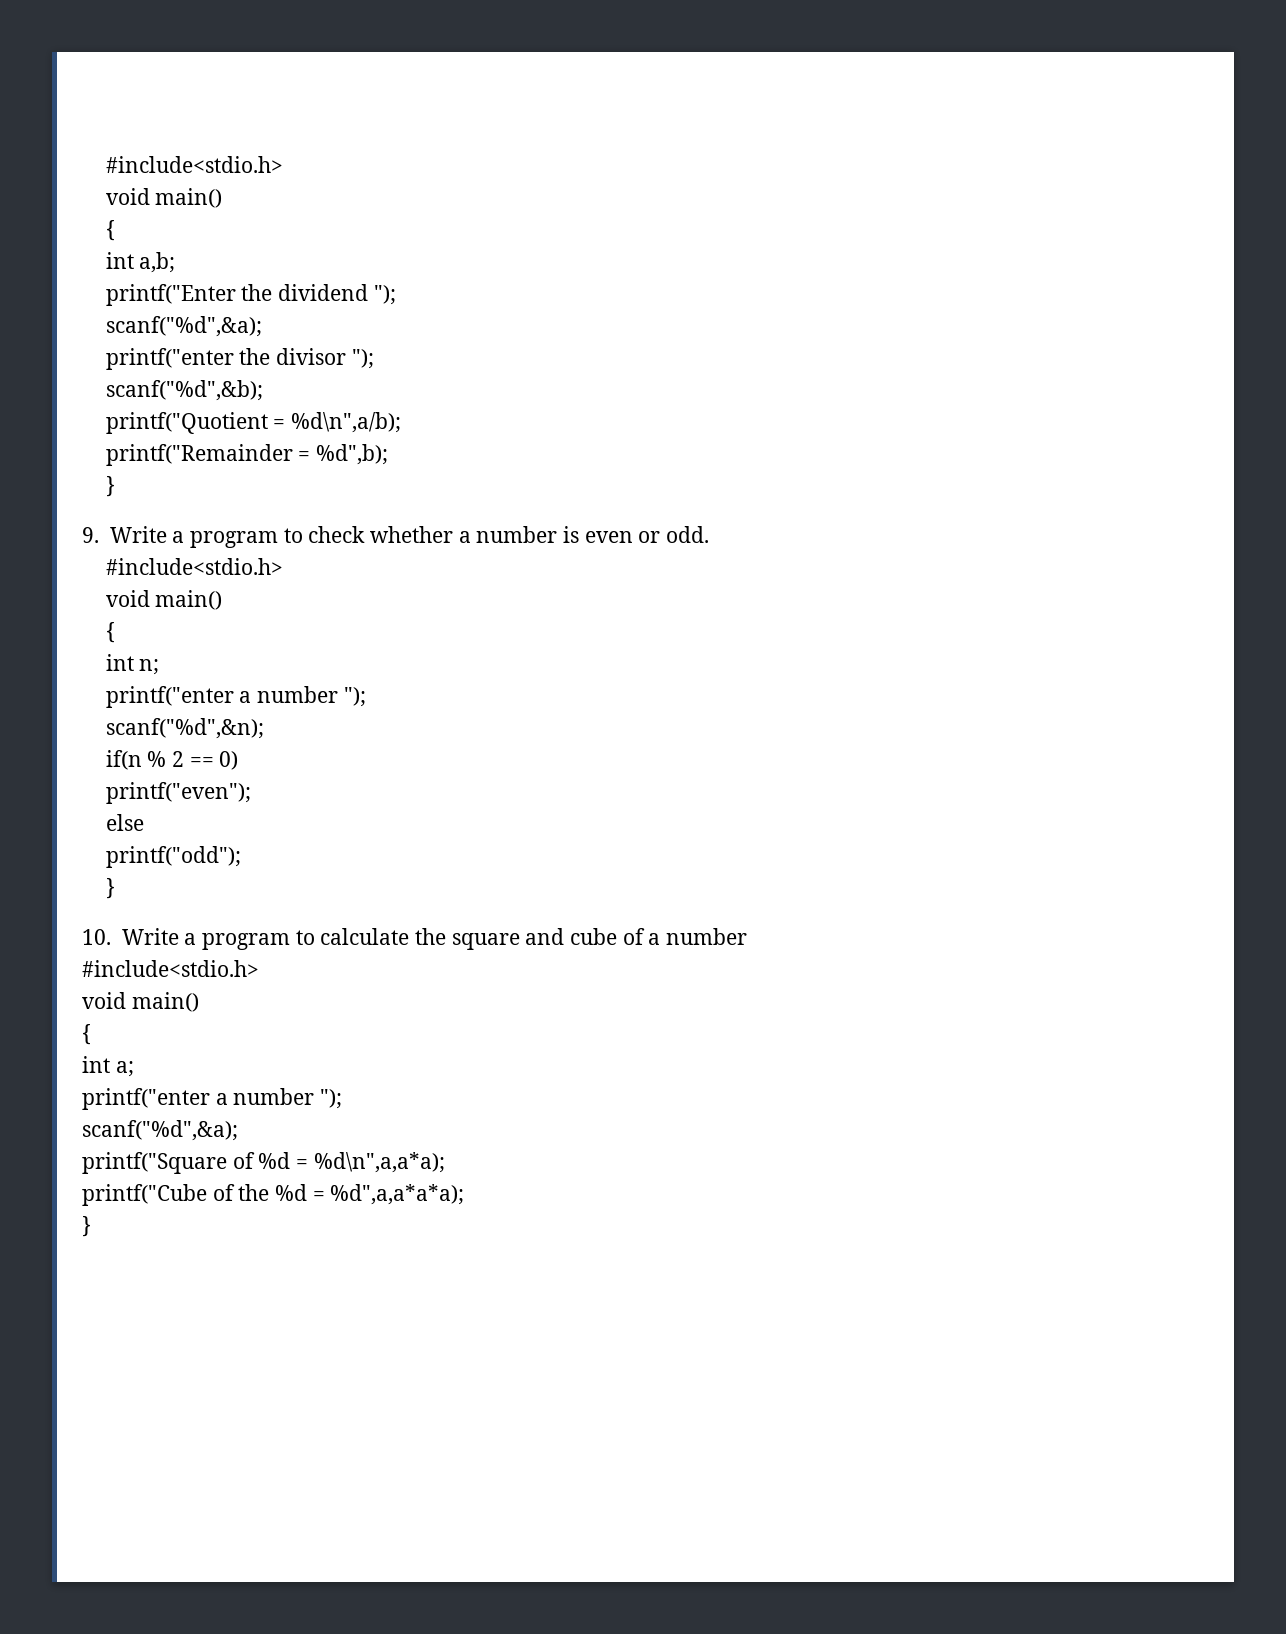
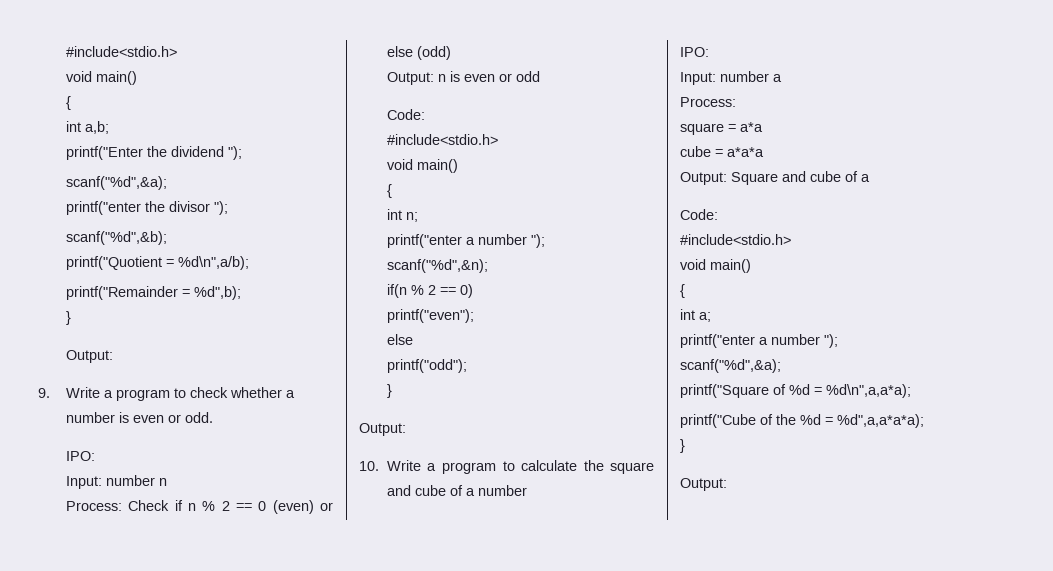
(115, 486) none -> [65,350,113,363] // Output:
(709, 534) none -> [65,451,95,461] [65,475,167,489] [65,500,334,514] [386,46,451,60] [386,71,540,85] [386,109,425,120] // IPO: // Input: number n // Process: Check if n % 2 == 0 (even) or else (odd) // Output: n is even or odd // Code:
(115, 888) none -> [359,423,406,436] // Output:
(747, 936) none -> [680,47,709,57] [680,71,782,85] [680,97,736,107] [680,122,763,135] [680,146,764,157] [680,171,870,185] [680,209,718,220] // IPO: // Input: number a // Process: // square = a*a // cube = a*a*a // Output: Square and cube of a // Code:
(91, 1226) none -> [680,478,727,491] // Output:

